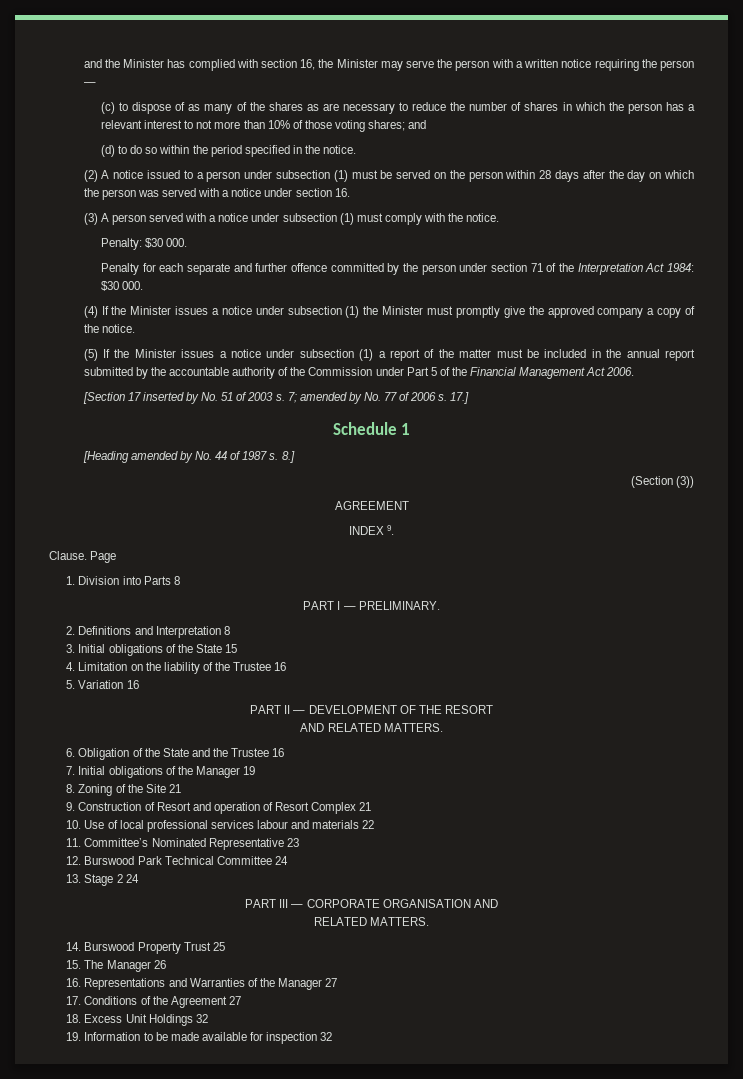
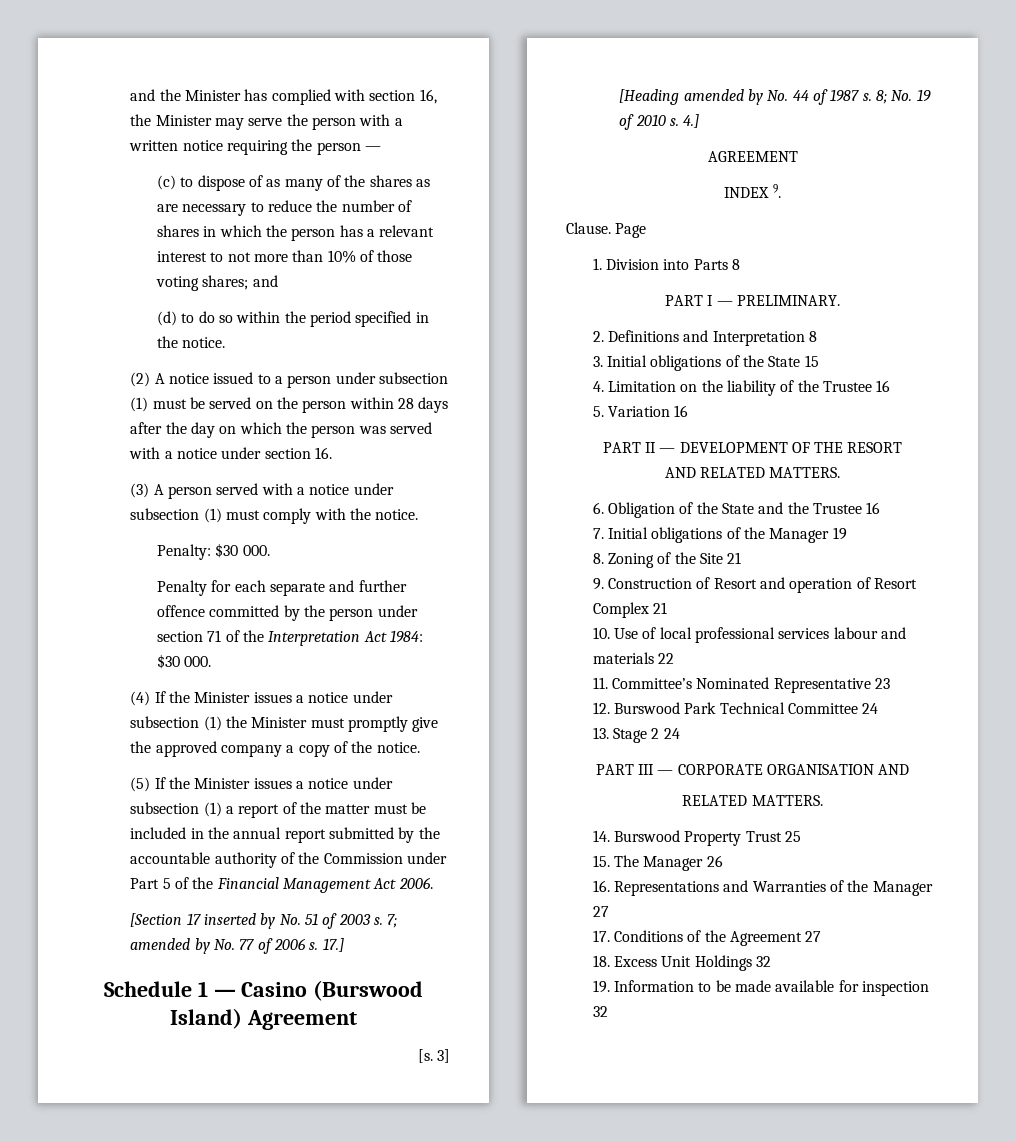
(411, 429) none -> [213,980,424,1001] [170,1008,357,1030] [417,1049,450,1063] — Casino (Burswood Island) Agreement // [s. 3]
[281,451,295,463] [630,476,694,488] 8.] // (Section (3)) -> [875,89,931,104] [619,114,700,130] 8; No. 19 of 2010 s. 4.]

